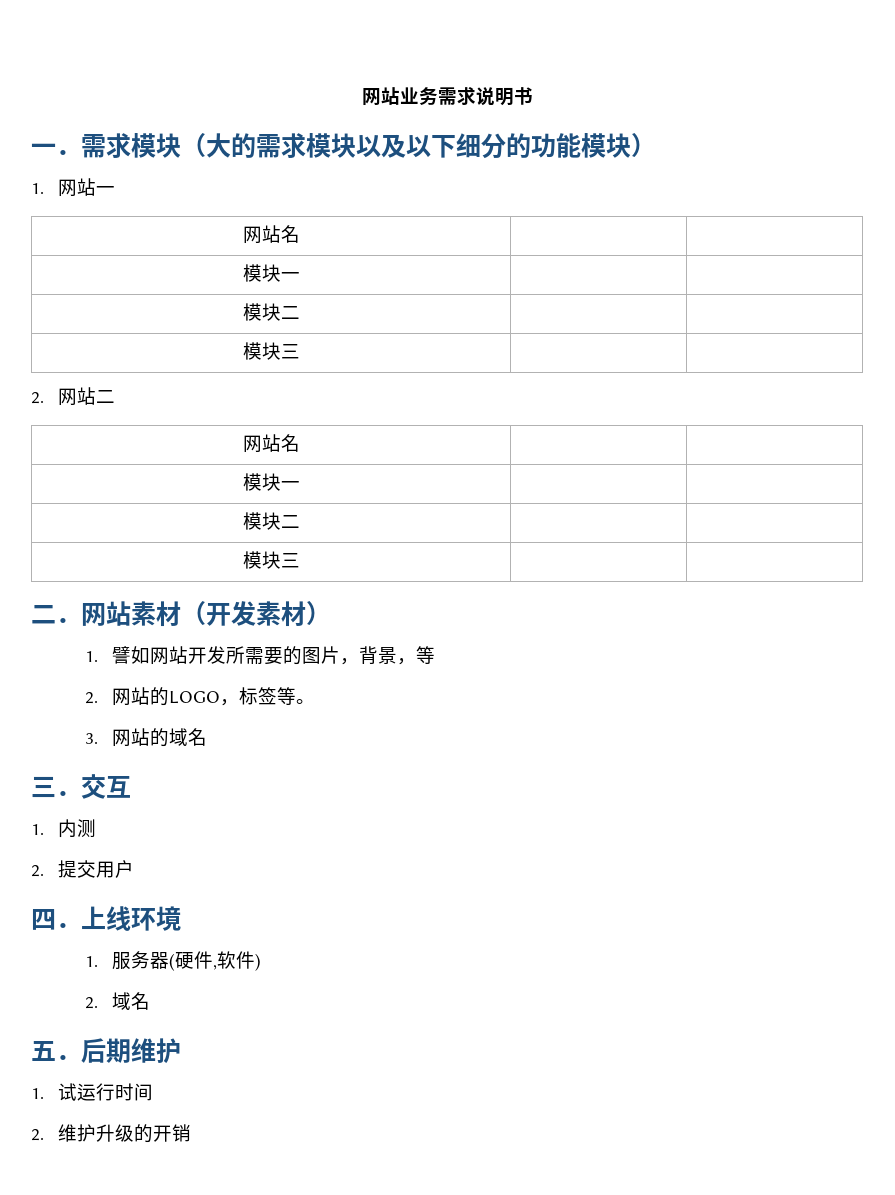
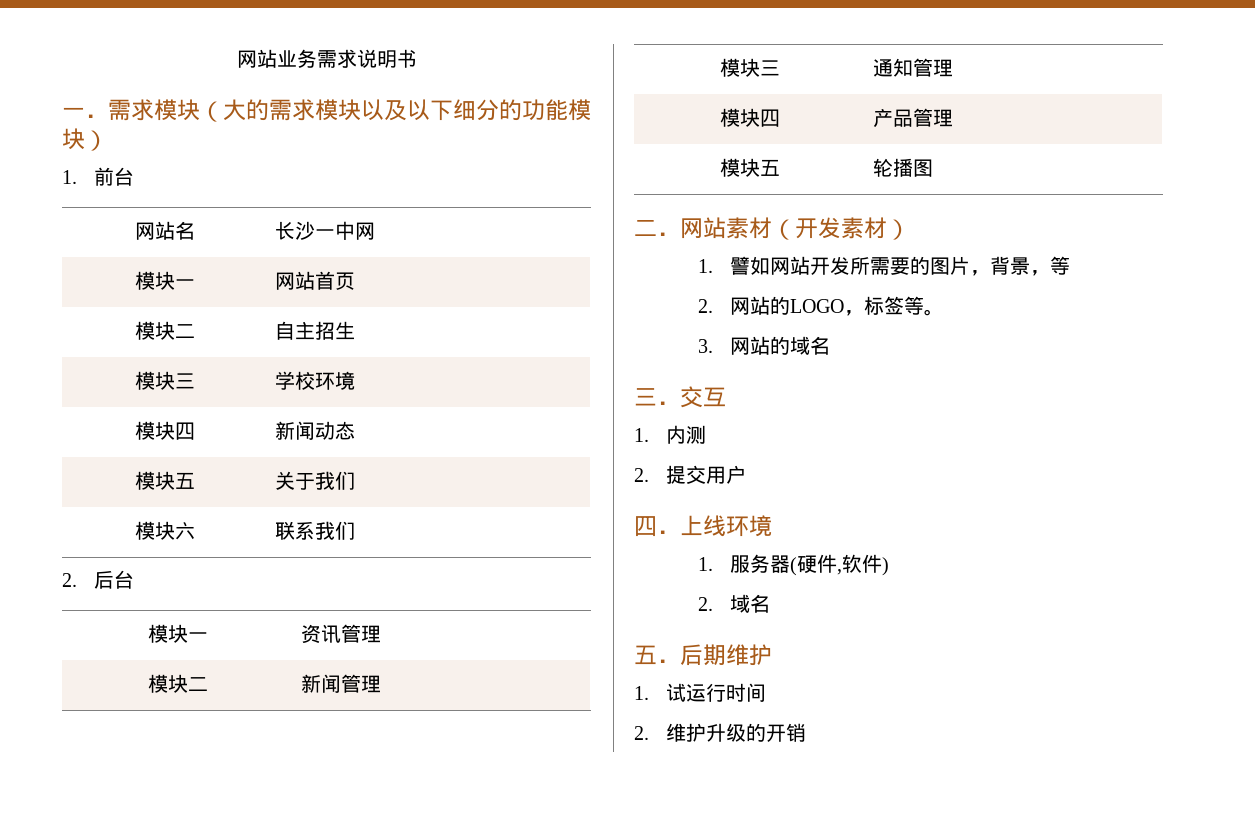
[57,178,115,197] [242,225,300,244] [242,264,300,282] [242,303,300,321] [242,342,300,360] [31,387,115,406] [242,434,300,453] [242,473,300,491] [242,512,300,530] [242,551,300,569] 网站一 // 网站名 | | // 模块一 | | // 模块二 | | // 模块三 | | // 2.网站二 // 网站名 | | // 模块一 | | // 模块二 | | // 模块三 | | -> [93,167,134,186] [134,221,195,240] [275,221,376,240] [134,271,195,290] [275,271,356,290] [134,321,195,340] [275,321,356,340] [134,371,195,390] [275,371,356,390] [134,421,195,440] [275,421,356,440] [134,471,195,490] [275,471,356,490] [134,521,195,540] [275,521,356,540] [62,570,134,589] [147,624,208,643] [301,624,382,644] [147,674,208,693] [301,674,382,693] [719,58,780,77] [873,58,954,77] [719,108,780,127] [873,108,954,127] [719,158,780,177] [873,158,934,177] 前台 // 网站名 | 长沙一中网 // 模块一 | 网站首页 // 模块二 | 自主招生 // 模块三 | 学校环境 // 模块四 | 新闻动态 // 模块五 | 关于我们 // 模块六 | 联系我们 // 2.后台 // 模块一 | 资讯管理 // 模块二 | 新闻管理 // 模块三 | 通知管理 // 模块四 | 产品管理 // 模块五 | 轮播图

